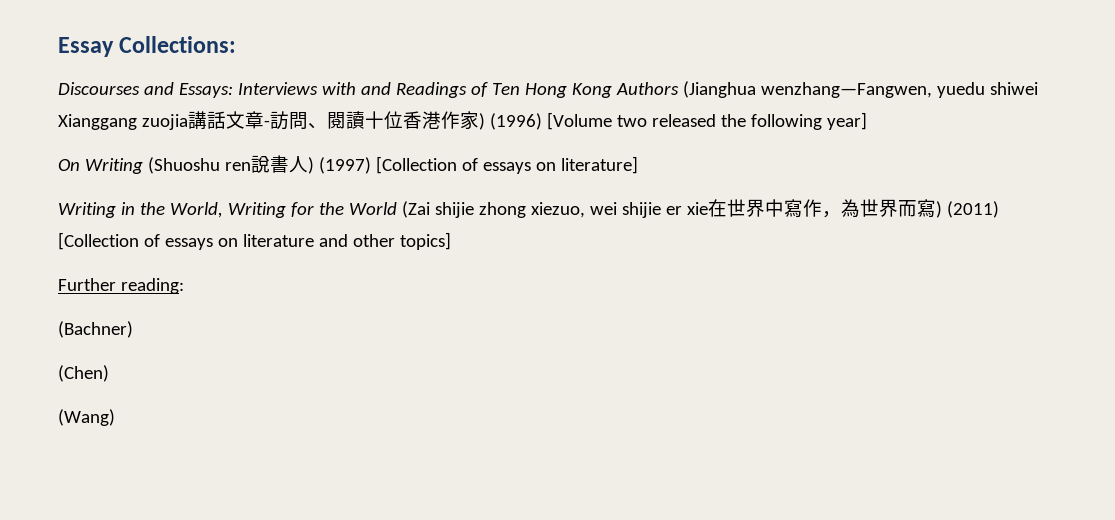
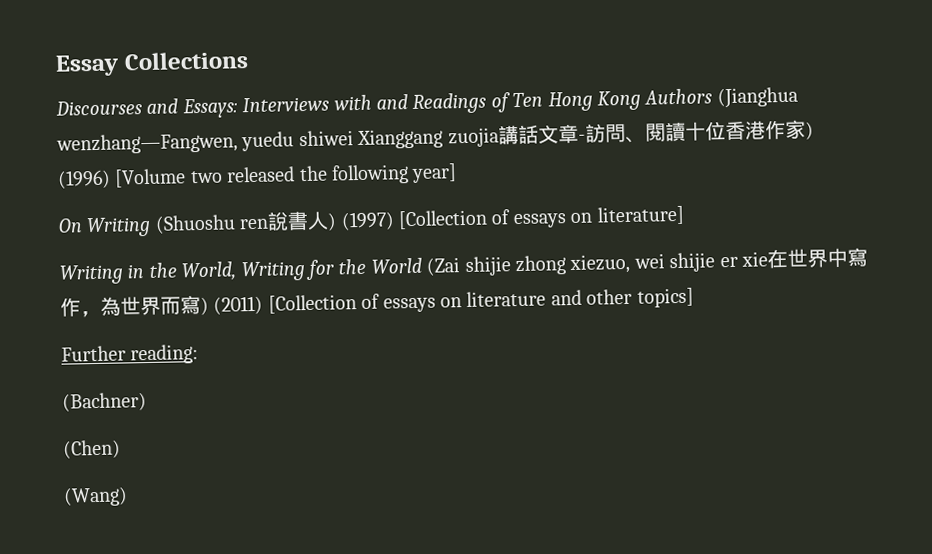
[119,36,237,53] Collections: -> [123,51,249,71] Collections

